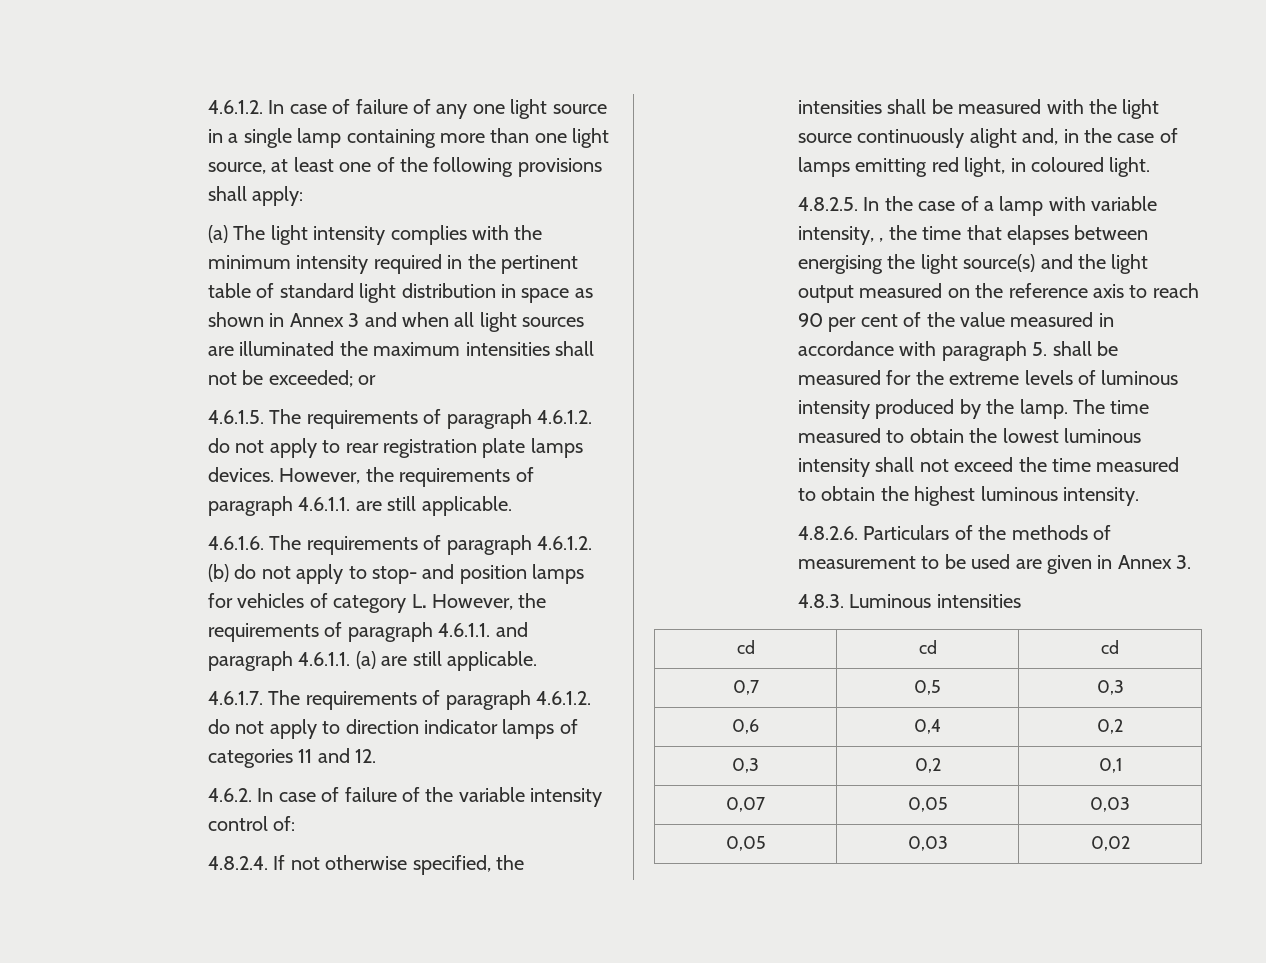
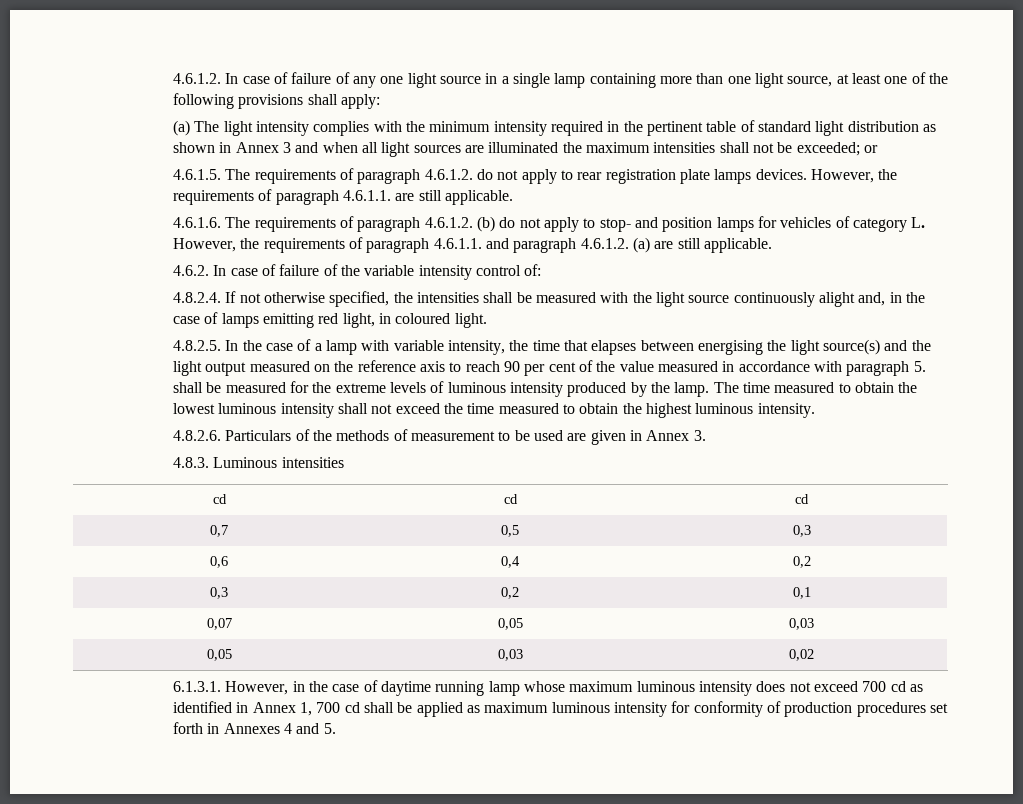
[501,284,570,303] in space -> (919, 126) none
[298,652,351,666] 4.6.1.1. -> [580,238,629,249] 4.6.1.2.
[208,690,592,710] [208,719,578,739] [208,748,377,768] // 4.6.1.7. The requirements of paragraph 4.6.1.2. do not apply to direction indicator lamps of categories 11 and 12. -> (772, 245) none
[879,238,884,242] , -> (506, 347) none
(1130, 843) none -> [173,680,923,696] [173,701,948,717] [173,722,336,734] // 6.1.3.1. However, in the case of daytime running lamp whose maximum luminous intensity does not exceed 700 cd as identified in Annex 1, 700 cd shall be applied as maximum luminous intensity for conformity of production procedures set forth in Annexes 4 and 5.

